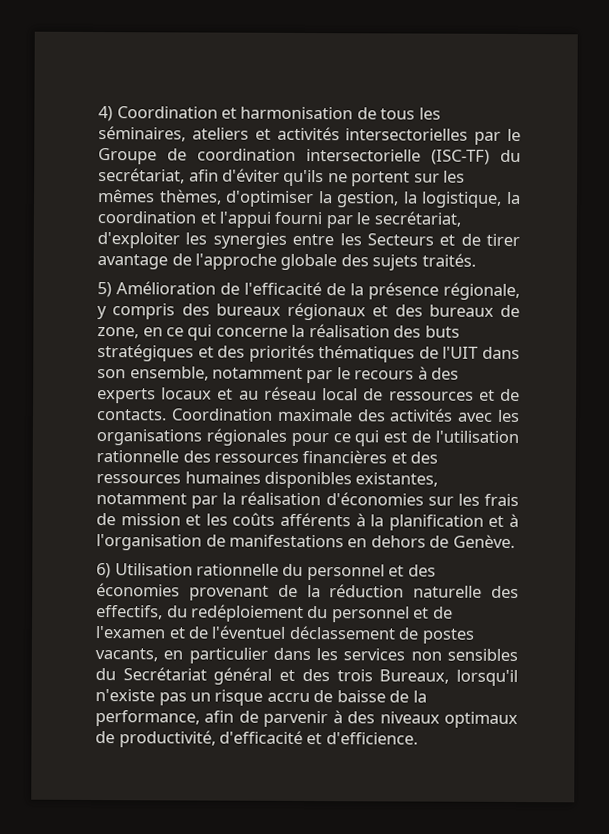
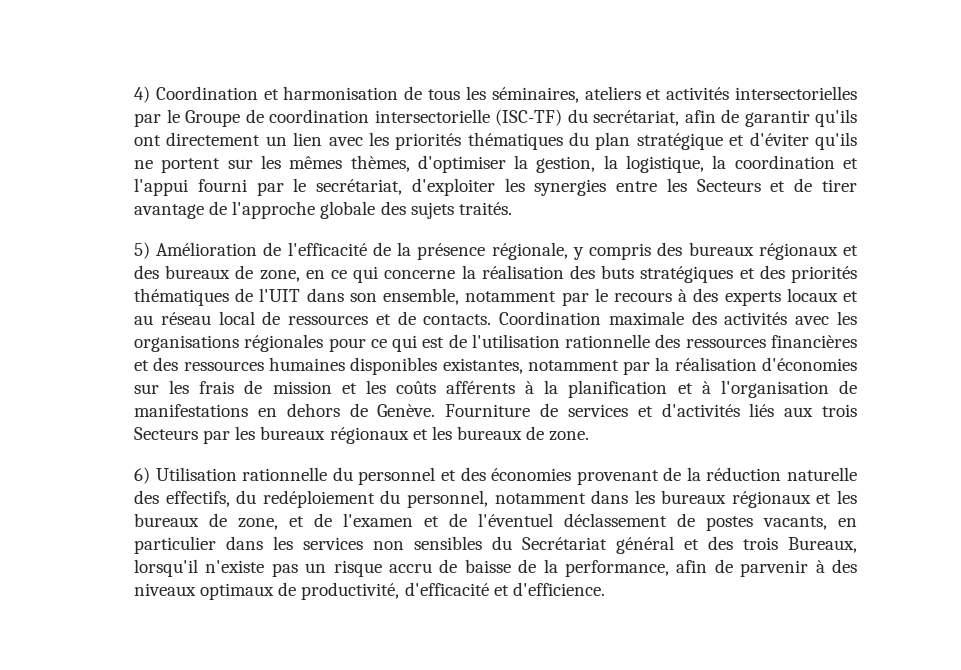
(219, 175) none -> [721,109,857,127] [134,132,745,150] de garantir qu'ils ont directement un lien avec les priorités thématiques du plan stratégique et
(515, 541) none -> [445,403,857,417] [134,426,590,444] Fourniture de services et d'activités liés aux trois Secteurs par les bureaux régionaux et les bureaux de zone.
[331,606,410,623] personnel -> [406,490,857,508] [134,513,279,530] personnel, notamment dans les bureaux régionaux et les bureaux de zone,

